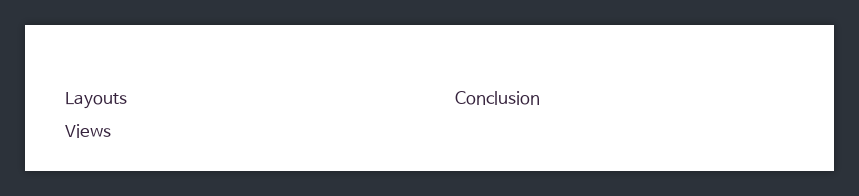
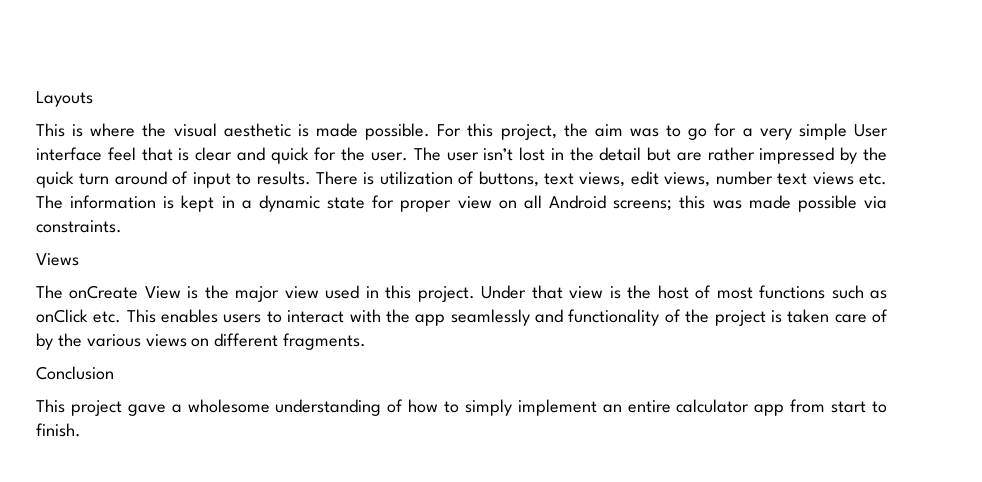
[65,124,111,138] [455,91,540,105] Views // Conclusion -> [36,123,888,140] [36,147,887,164] [36,171,888,188] [36,195,887,212] [36,220,122,233] [36,253,79,266] [36,285,888,302] [36,309,888,326] [36,333,367,350] [36,366,114,380] [36,399,887,416] [36,423,81,437] This is where the visual aesthetic is made possible. For this project, the aim was to go for a very simple User interface feel that is clear and quick for the user. The user isn’t lost in the detail but are rather impressed by the quick turn around of input to results. There is utilization of buttons, text views, edit views, number text views etc. The information is kept in a dynamic state for proper view on all Android screens; this was made possible via constraints. // Views // The onCreate View is the major view used in this project. Under that view is the host of most functions such as onClick etc. This enables users to interact with the app seamlessly and functionality of the project is taken care of by the various views on different fragments. // Conclusion // This project gave a wholesome understanding of how to simply implement an entire calculator app from start to finish.

